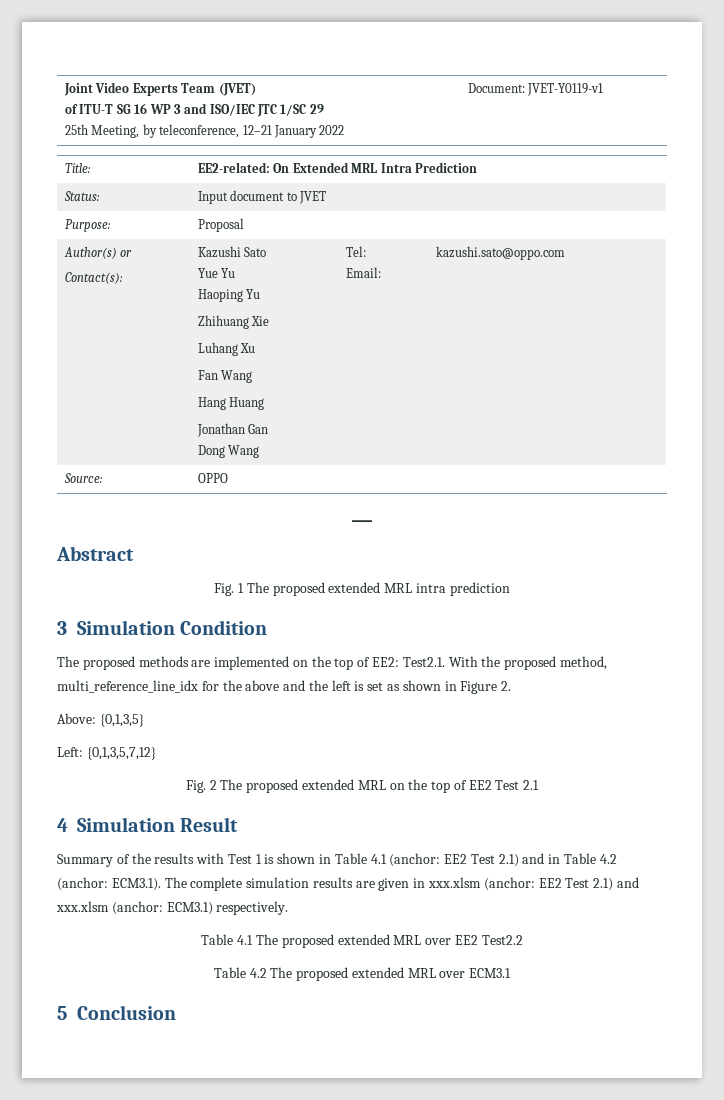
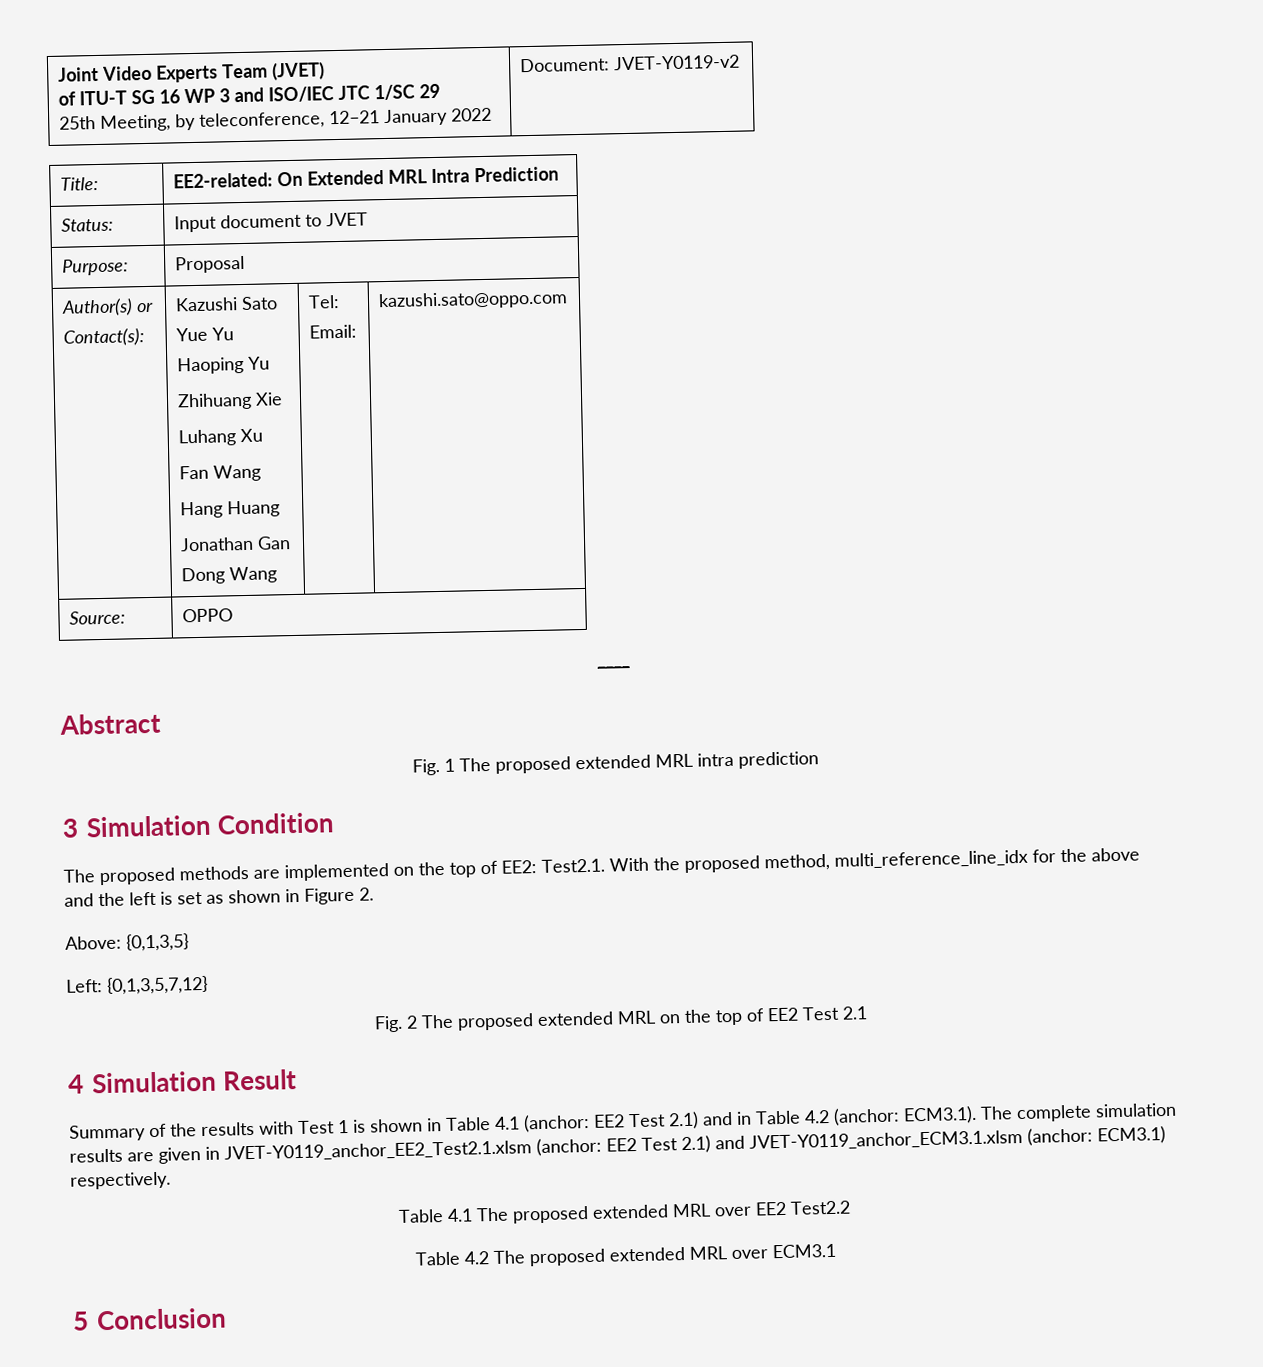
[527,83,604,96] JVET-Y0119-v1 -> [612,54,740,71] JVET-Y0119-v2
[428,877,639,891] [56,901,109,912] xxx.xlsm (anchor: EE2 Test 2.1) and xxx.xlsm -> [224,1129,1023,1162] JVET-Y0119_anchor_EE2_Test2.1.xlsm (anchor: EE2 Test 2.1) and JVET-Y0119_anchor_ECM3.1.xlsm

